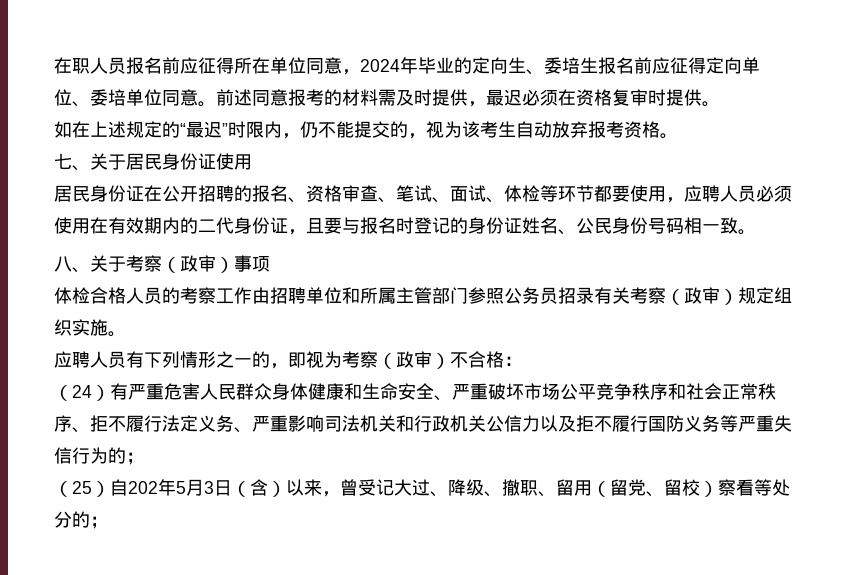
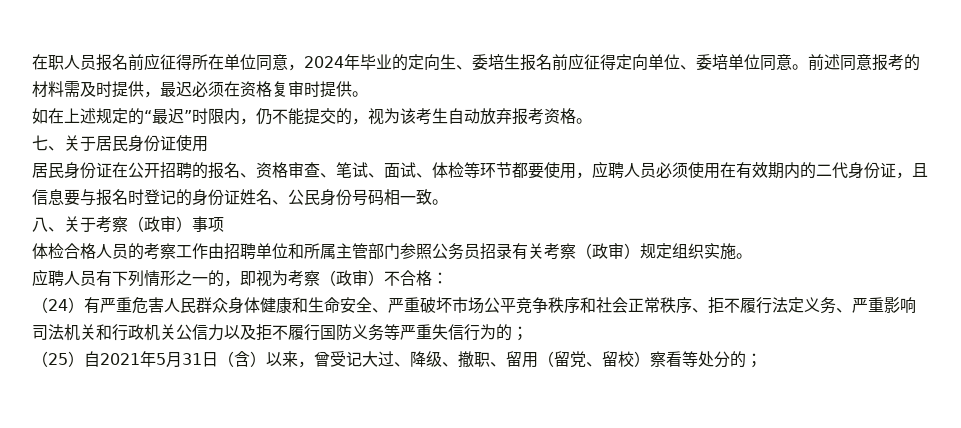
(324, 226) none -> [32,189,64,205] 信息
[128,481,158,494] 202 -> [100,353,140,365] 2021
[204,481,214,494] 3 -> [182,353,202,365] 31

